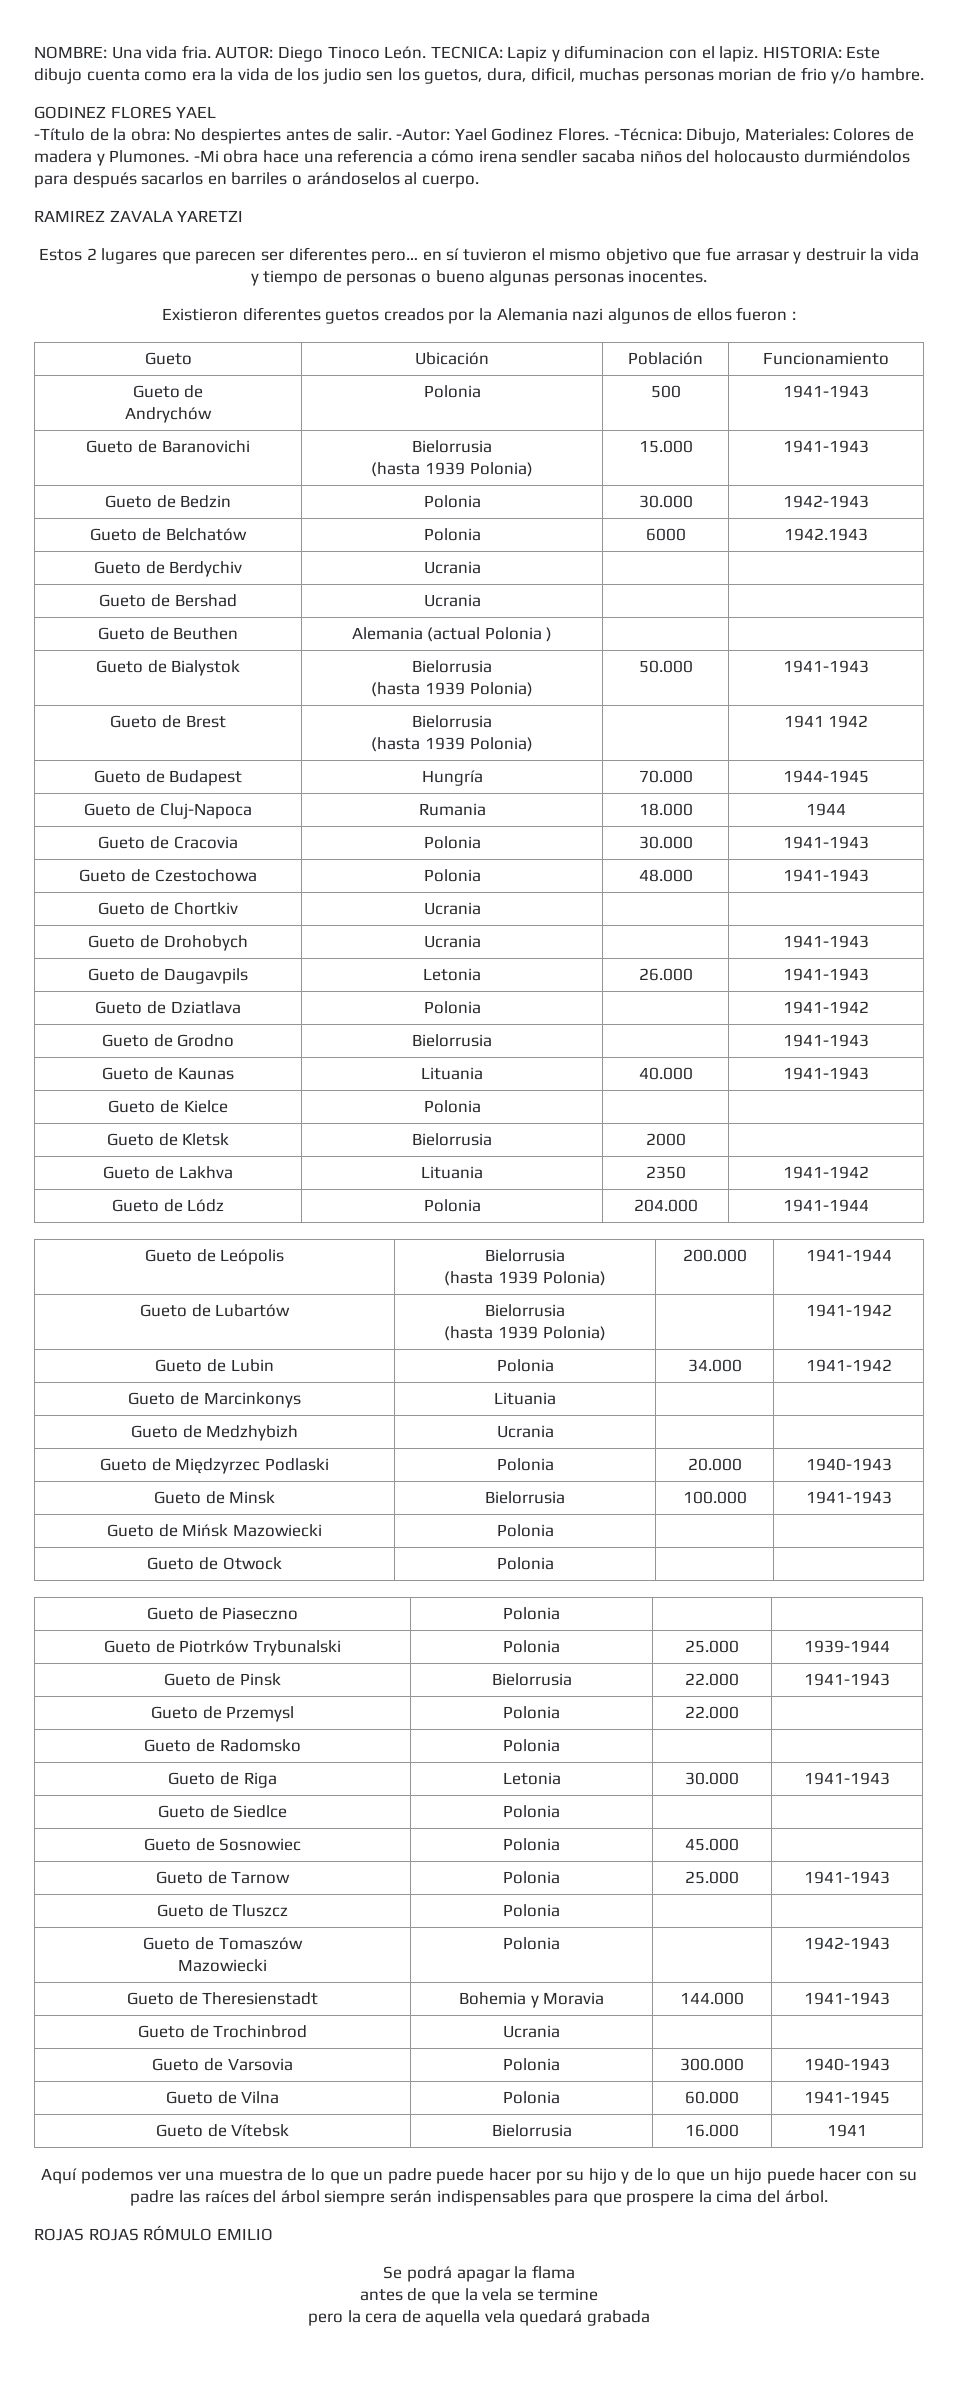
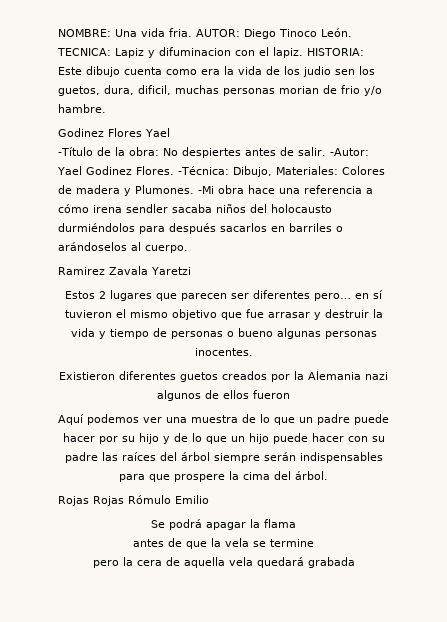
[34,106,217,119] GODINEZ FLORES YAEL -> [58,128,170,137] Godinez Flores Yael
[34,210,244,222] RAMIREZ ZAVALA YARETZI -> [58,266,191,275] Ramirez Zavala Yaretzi
[792,311,797,320] [144,352,192,365] [415,352,489,365] [628,352,703,365] [763,352,889,365] [132,385,204,398] [125,407,212,423] [423,385,481,398] [650,385,681,398] [783,385,869,398] [86,440,250,453] [412,440,492,453] [371,462,533,477] [638,440,693,453] [783,440,869,453] [104,495,232,508] [423,495,481,508] [638,495,693,508] [783,495,869,508] [90,528,247,541] [423,528,481,541] [645,528,686,541] [784,528,868,541] [93,561,243,577] [423,561,481,574] [99,594,237,607] [423,594,481,607] [97,627,239,640] [351,627,553,642] [95,660,241,676] [412,660,492,673] [371,682,533,697] [638,660,693,673] [783,660,869,673] [110,715,226,728] [412,715,492,728] [371,737,533,752] [783,715,869,728] [93,770,243,786] [421,770,483,786] [638,770,693,783] [783,770,869,783] [84,803,252,819] [418,803,486,816] [638,803,693,816] [806,803,846,816] [98,836,238,849] [423,836,481,849] [638,836,693,849] [783,836,869,849] [79,869,257,882] [423,869,481,882] [638,869,693,882] [783,869,869,882] [98,902,238,915] [423,902,481,915] [88,935,248,951] [423,935,481,948] [783,935,869,948] [88,968,248,984] [423,968,481,981] [638,968,693,981] [783,968,869,981] [95,1001,241,1014] [423,1001,481,1014] [783,1001,869,1014] [101,1034,235,1047] [412,1034,492,1047] [783,1034,869,1047] [102,1067,234,1080] [421,1067,483,1080] [638,1067,693,1080] [783,1067,869,1080] [108,1100,228,1113] [423,1100,481,1113] [106,1133,230,1146] [412,1133,492,1146] [645,1133,686,1146] [103,1166,233,1179] [421,1166,483,1179] [645,1166,686,1179] [783,1166,869,1179] [111,1199,225,1212] [423,1199,481,1212] [633,1199,698,1212] [783,1199,869,1212] [144,1249,285,1265] [485,1249,565,1262] [444,1271,606,1286] [682,1249,747,1262] [805,1249,892,1262] [139,1304,291,1317] [485,1304,565,1317] [444,1326,606,1341] [805,1304,892,1317] [155,1359,274,1372] [496,1359,554,1372] [687,1359,742,1372] [805,1359,892,1372] [128,1392,301,1408] [494,1392,556,1405] [130,1425,299,1441] [496,1425,554,1438] [100,1458,329,1474] [496,1458,554,1471] [687,1458,742,1471] [805,1458,892,1471] [153,1491,276,1504] [485,1491,565,1504] [682,1491,747,1504] [805,1491,892,1504] [107,1524,322,1537] [496,1524,554,1537] [147,1557,282,1570] [496,1557,554,1570] [146,1607,299,1620] [503,1607,560,1620] [104,1640,341,1656] [503,1640,560,1653] [685,1640,739,1653] [804,1640,890,1653] [164,1673,281,1686] [491,1673,572,1686] [685,1673,739,1686] [804,1673,890,1686] [150,1706,295,1722] [503,1706,560,1719] [685,1706,739,1719] [144,1739,301,1752] [503,1739,560,1752] [168,1772,277,1788] [502,1772,561,1785] [685,1772,739,1785] [804,1772,890,1785] [157,1805,288,1818] [503,1805,560,1818] [143,1838,302,1851] [503,1838,560,1851] [685,1838,739,1851] [155,1871,291,1884] [503,1871,560,1884] [685,1871,739,1884] [804,1871,890,1884] [156,1904,289,1917] [503,1904,560,1917] [143,1937,303,1950] [178,1959,267,1972] [503,1937,560,1950] [804,1937,890,1950] [126,1992,319,2005] [458,1992,605,2008] [680,1992,744,2005] [804,1992,890,2005] [137,2025,308,2038] [503,2025,560,2038] [152,2058,293,2071] [503,2058,560,2071] [680,2058,744,2071] [804,2058,890,2071] [165,2091,280,2104] [503,2091,560,2104] [685,2091,739,2104] [804,2091,890,2104] [155,2124,290,2137] [491,2124,572,2137] [685,2124,739,2137] [827,2124,867,2137] : // Gueto | Ubicación | Población | Funcionamiento // Gueto de // Andrychów | Polonia | 500 | 1941-1943 // Gueto de Baranovichi | Bielorrusia // (hasta 1939 Polonia) | 15.000 | 1941-1943 // Gueto de Bedzin | Polonia | 30.000 | 1942-1943 // Gueto de Belchatów | Polonia | 6000 | 1942.1943 // Gueto de Berdychiv | Ucrania | | // Gueto de Bershad | Ucrania | | // Gueto de Beuthen | Alemania (actual Polonia ) | | // Gueto de Bialystok | Bielorrusia // (hasta 1939 Polonia) | 50.000 | 1941-1943 // Gueto de Brest | Bielorrusia // (hasta 1939 Polonia) | | 1941 1942 // Gueto de Budapest | Hungría | 70.000 | 1944-1945 // Gueto de Cluj-Napoca | Rumania | 18.000 | 1944 // Gueto de Cracovia | Polonia | 30.000 | 1941-1943 // Gueto de Czestochowa | Polonia | 48.000 | 1941-1943 // Gueto de Chortkiv | Ucrania | | // Gueto de Drohobych | Ucrania | | 1941-1943 // Gueto de Daugavpils | Letonia | 26.000 | 1941-1943 // Gueto de Dziatlava | Polonia | | 1941-1942 // Gueto de Grodno | Bielorrusia | | 1941-1943 // Gueto de Kaunas | Lituania | 40.000 | 1941-1943 // Gueto de Kielce | Polonia | | // Gueto de Kletsk | Bielorrusia | 2000 | // Gueto de Lakhva | Lituania | 2350 | 1941-1942 // Gueto de Lódz | Polonia | 204.000 | 1941-1944 // Gueto de Leópolis | Bielorrusia // (hasta 1939 Polonia) | 200.000 | 1941-1944 // Gueto de Lubartów | Bielorrusia // (hasta 1939 Polonia) | | 1941-1942 // Gueto de Lubin | Polonia | 34.000 | 1941-1942 // Gueto de Marcinkonys | Lituania | | // Gueto de Medzhybizh | Ucrania | | // Gueto de Międzyrzec Podlaski | Polonia | 20.000 | 1940-1943 // Gueto de Minsk | Bielorrusia | 100.000 | 1941-1943 // Gueto de Mińsk Mazowiecki | Polonia | | // Gueto de Otwock | Polonia | | // Gueto de Piaseczno | Polonia | | // Gueto de Piotrków Trybunalski | Polonia | 25.000 | 1939-1944 // Gueto de Pinsk | Bielorrusia | 22.000 | 1941-1943 // Gueto de Przemysl | Polonia | 22.000 | // Gueto de Radomsko | Polonia | | // Gueto de Riga | Letonia | 30.000 | 1941-1943 // Gueto de Siedlce | Polonia | | // Gueto de Sosnowiec | Polonia | 45.000 | // Gueto de Tarnow | Polonia | 25.000 | 1941-1943 // Gueto de Tluszcz | Polonia | | // Gueto de Tomaszów // Mazowiecki | Polonia | | 1942-1943 // Gueto de Theresienstadt | Bohemia y Moravia | 144.000 | 1941-1943 // Gueto de Trochinbrod | Ucrania | | // Gueto de Varsovia | Polonia | 300.000 | 1940-1943 // Gueto de Vilna | Polonia | 60.000 | 1941-1945 // Gueto de Vítebsk | Bielorrusia | 16.000 | 1941 -> (290, 394) none
[34,2225,273,2241] ROJAS ROJAS RÓMULO EMILIO -> [58,495,209,506] Rojas Rojas Rómulo Emilio

